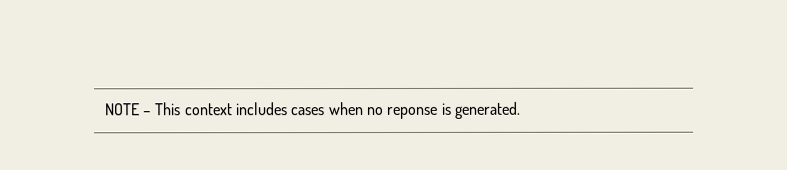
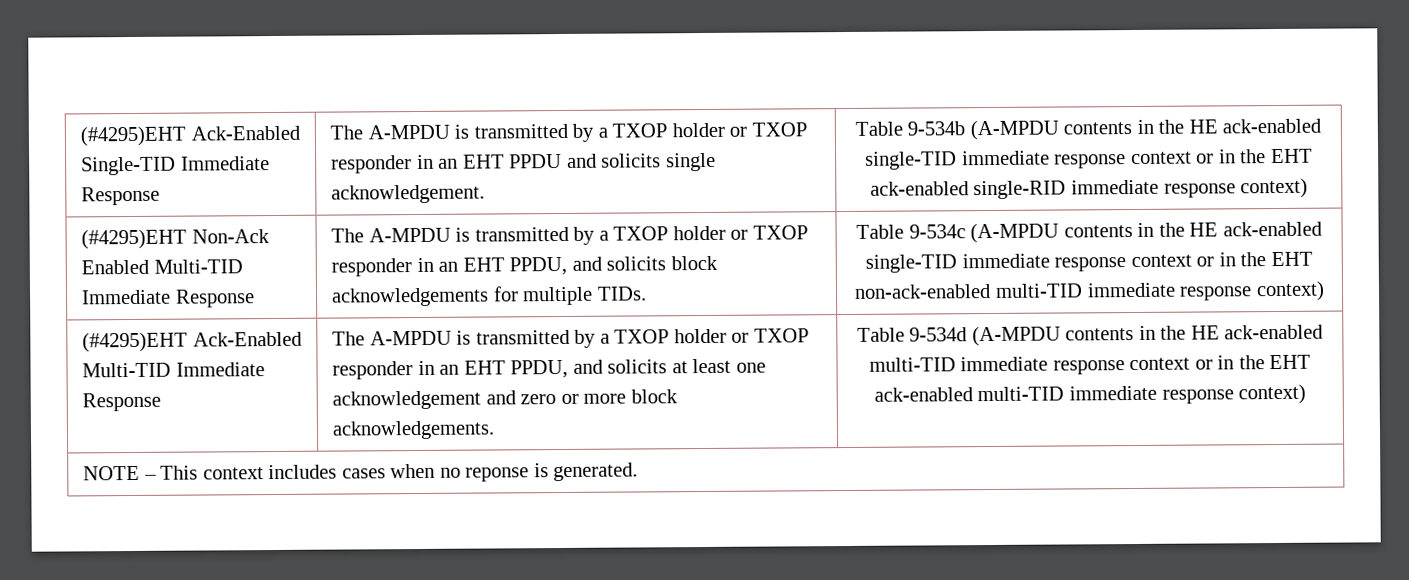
(104, 109) none -> [80,125,300,147] [81,156,270,176] [81,186,161,206] [330,122,807,142] [331,152,716,174] [331,184,486,204] [854,118,1322,141] [865,148,1313,170] [869,177,1309,200] [81,228,270,250] [81,259,243,275] [81,289,255,308] [331,225,808,245] [331,255,718,277] [331,286,647,307] [856,221,1322,244] [865,251,1313,273] [854,280,1325,302] [82,331,302,353] [82,362,265,378] [82,392,162,412] [332,328,809,348] [332,358,766,380] [332,389,678,410] [332,420,496,440] [856,324,1324,347] [868,354,1312,375] [873,383,1307,405] (#4295)EHT Ack-Enabled Single-TID Immediate Response | The A-MPDU is transmitted by a TXOP holder or TXOP responder in an EHT PPDU and solicits single acknowledgement. | Table 9-534b (A-MPDU contents in the HE ack-enabled single-TID immediate response context or in the EHT ack-enabled single-RID immediate response context) // (#4295)EHT Non-Ack Enabled Multi-TID Immediate Response | The A-MPDU is transmitted by a TXOP holder or TXOP responder in an EHT PPDU, and solicits block acknowledgements for multiple TIDs. | Table 9-534c (A-MPDU contents in the HE ack-enabled single-TID immediate response context or in the EHT non-ack-enabled multi-TID immediate response context) // (#4295)EHT Ack-Enabled Multi-TID Immediate Response | The A-MPDU is transmitted by a TXOP holder or TXOP responder in an EHT PPDU, and solicits at least one acknowledgement and zero or more block acknowledgements. | Table 9-534d (A-MPDU contents in the HE ack-enabled multi-TID immediate response context or in the EHT ack-enabled multi-TID immediate response context) //

